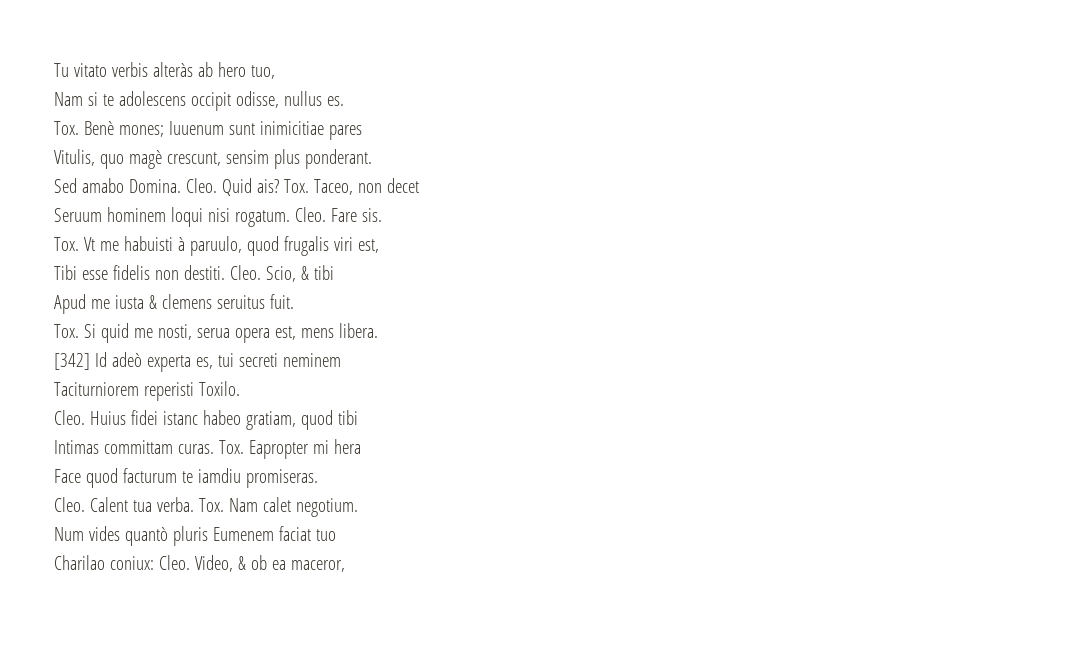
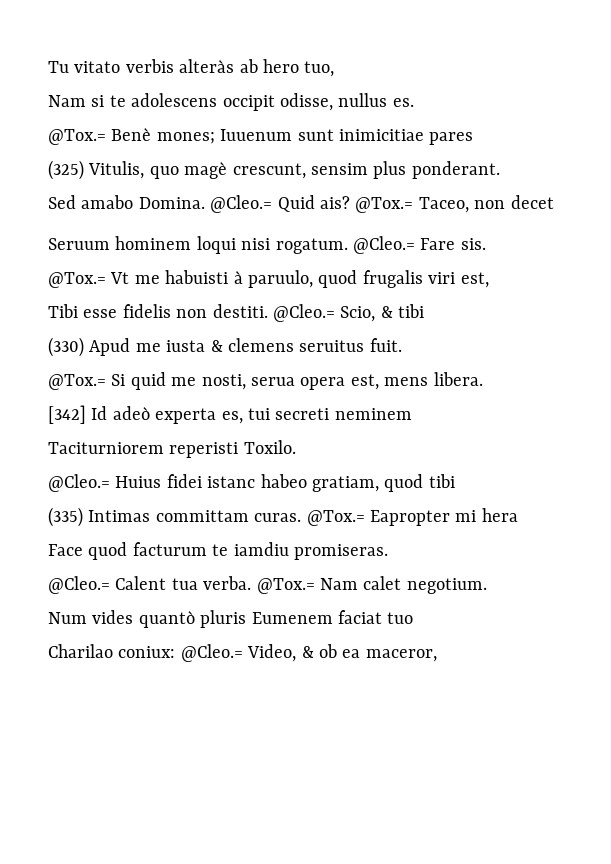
[54,121,79,135] Tox. -> [48,129,106,145] @Tox.=
(362, 132) none -> [48,160,84,180] (325)
[185,178,217,193] Cleo. -> [210,195,273,213] @Cleo.=
[283,179,309,193] Tox. -> [355,197,414,213] @Tox.=
[294,207,326,222] Cleo. -> [353,236,415,254] @Cleo.=
[54,237,79,251] Tox. -> [48,272,106,288] @Tox.=
[229,265,261,280] Cleo. -> [273,304,335,322] @Cleo.=
(334, 272) none -> [48,337,84,357] (330)
[54,324,79,338] Tox. -> [48,374,106,390] @Tox.=
[54,410,85,425] Cleo. -> [48,474,110,492] @Cleo.=
(358, 417) none -> [48,507,83,527] (335)
[218,440,244,454] Tox. -> [306,510,365,526] @Tox.=
[54,497,85,512] Cleo. -> [48,576,110,594] @Cleo.=
[198,498,224,512] Tox. -> [256,578,315,594] @Tox.=
[158,555,190,570] Cleo. -> [180,644,243,662] @Cleo.=

